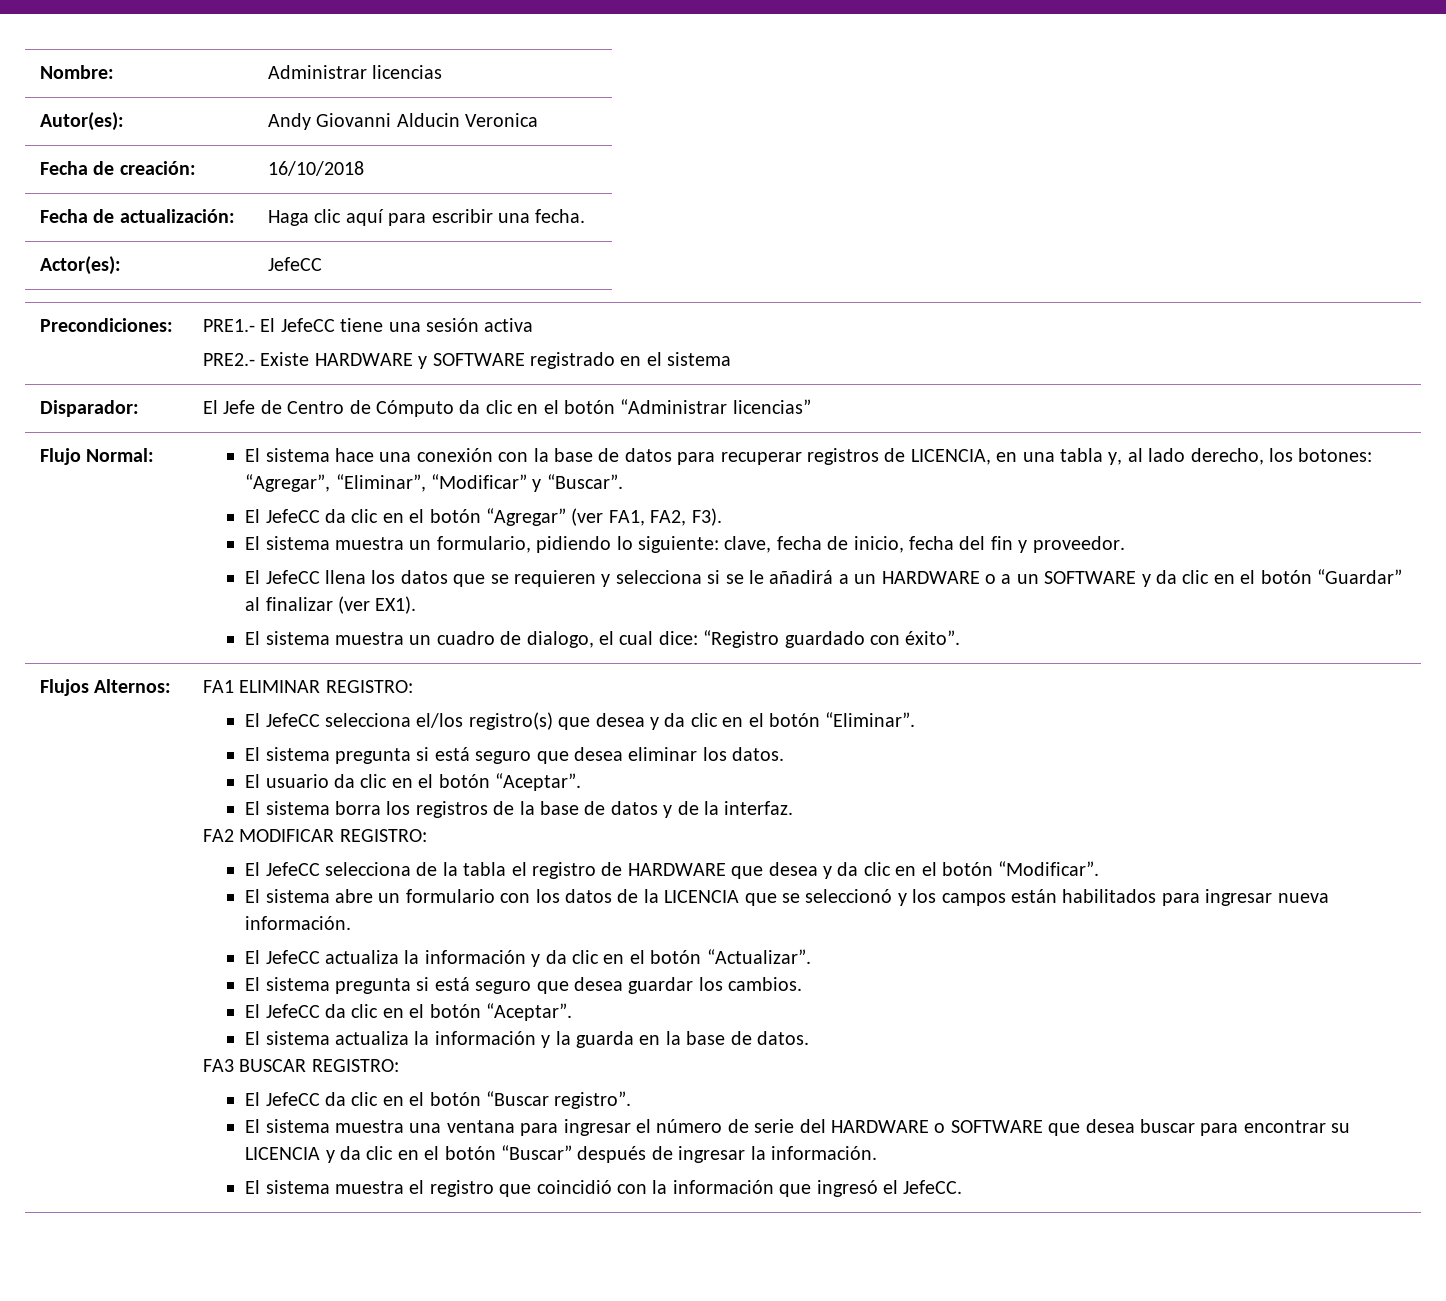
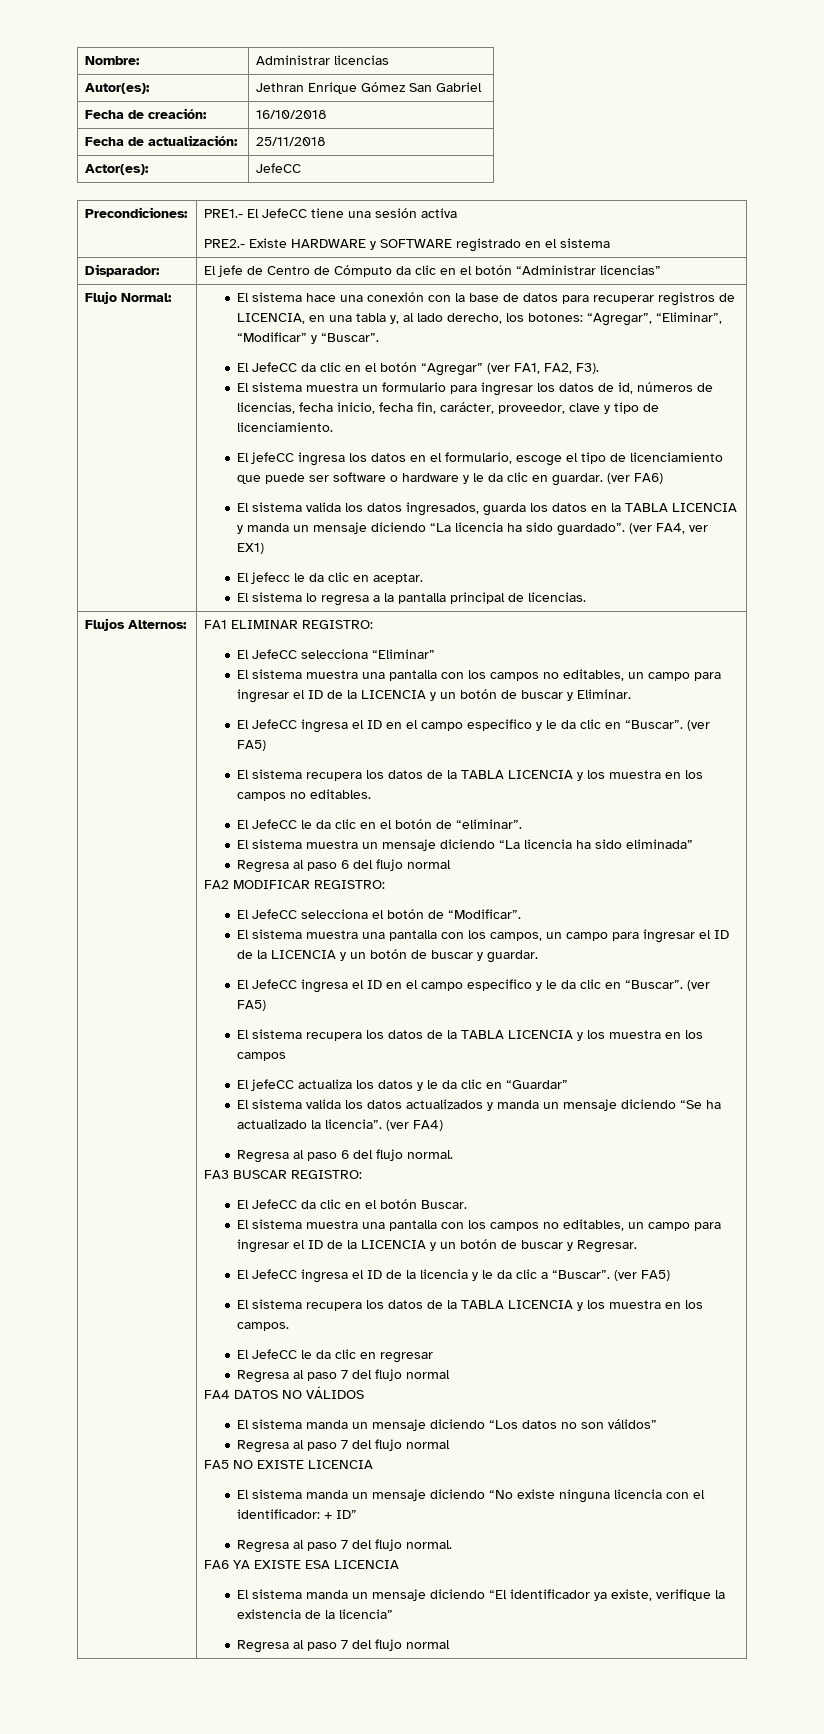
[267,113,539,130] Andy Giovanni Alducin Veronica -> [256,82,483,94] Jethran Enrique Gómez San Gabriel
[267,209,586,226] Haga clic aquí para escribir una fecha. -> [256,137,327,146] 25/11/2018
[223,400,256,414] Jefe -> [218,265,244,277] jefe
[436,536,1125,553] [245,569,1403,587] [245,596,417,614] [245,630,961,648] formulario, pidiendo lo siguiente: clave, fecha de inicio, fecha del fin y proveedor. // El JefeCC llena los datos que se requieren y selecciona si se le añadirá a un HARDWARE o a un SOFTWARE y da clic en el botón “Guardar” al finalizar (ver EX1). // El sistema muestra un cuadro de dialogo, el cual dice: “Registro guardado con éxito”. -> [382,382,714,396] [237,402,660,414] [237,422,334,432] [237,452,724,466] [237,472,664,486] [237,502,738,516] [237,522,709,536] [237,543,265,554] [237,572,424,584] [237,592,587,606] formulario para ingresar los datos de id, números de licencias, fecha inicio, fecha fin, carácter, proveedor, clave y tipo de licenciamiento. // El jefeCC ingresa los datos en el formulario, escoge el tipo de licenciamiento que puede ser software o hardware y le da clic en guardar. (ver FA6) // El sistema valida los datos ingresados, guarda los datos en la TABLA LICENCIA y manda un mensaje diciendo “La licencia ha sido guardado”. (ver FA4, ver EX1) // El jefecc le da clic en aceptar. // El sistema lo regresa a la pantalla principal de licencias.
[416,712,916,730] [245,747,785,764] [245,773,582,791] [245,801,794,818] el/los registro(s) que desea y da clic en el botón “Eliminar”. // El sistema pregunta si está seguro que desea eliminar los datos. // El usuario da clic en el botón “Aceptar”. // El sistema borra los registros de la base de datos y de la interfaz. -> [372,649,436,659] [237,669,722,681] [237,689,632,703] [237,719,711,733] [237,740,267,751] [237,769,704,781] [237,789,372,801] [237,819,523,829] [237,839,694,851] [237,859,452,873] “Eliminar” // El sistema muestra una pantalla con los campos no editables, un campo para ingresar el ID de la LICENCIA y un botón de buscar y Eliminar. // El JefeCC ingresa el ID en el campo especifico y le da clic en “Buscar”. (ver FA5) // El sistema recupera los datos de la TABLA LICENCIA y los muestra en los campos no editables. // El JefeCC le da clic en el botón de “eliminar”. // El sistema muestra un mensaje diciendo “La licencia ha sido eliminada” // Regresa al paso 6 del flujo normal
[416,862,994,879] de la tabla el registro de HARDWARE que desea y da clic en el botón -> [372,909,445,919] el botón de
[335,889,1329,906] [245,916,352,930] [245,949,811,967] [245,977,803,994] [245,1003,573,1021] [245,1031,810,1048] abre un formulario con los datos de la LICENCIA que se seleccionó y los campos están habilitados para ingresar nueva información. // El JefeCC actualiza la información y da clic en el botón “Actualizar”. // El sistema pregunta si está seguro que desea guardar los cambios. // El JefeCC da clic en el botón “Aceptar”. // El sistema actualiza la información y la guarda en la base de datos. -> [306,929,730,943] [237,949,539,963] [237,979,711,993] [237,1000,267,1011] [237,1029,704,1041] [237,1052,287,1061] [237,1079,569,1091] [237,1099,722,1111] [237,1119,444,1131] [237,1149,454,1163] muestra una pantalla con los campos, un campo para ingresar el ID de la LICENCIA y un botón de buscar y guardar. // El JefeCC ingresa el ID en el campo especifico y le da clic en “Buscar”. (ver FA5) // El sistema recupera los datos de la TABLA LICENCIA y los muestra en los campos // El jefeCC actualiza los datos y le da clic en “Guardar” // El sistema valida los datos actualizados y manda un mensaje diciendo “Se ha actualizado la licencia”. (ver FA4) // Regresa al paso 6 del flujo normal.
[486,1091,632,1109] [245,1119,1351,1136] [245,1145,878,1163] [245,1180,963,1197] “Buscar registro”. // El sistema muestra una ventana para ingresar el número de serie del HARDWARE o SOFTWARE que desea buscar para encontrar su LICENCIA y da clic en el botón “Buscar” después de ingresar la información. // El sistema muestra el registro que coincidió con la información que ingresó el JefeCC. -> [421,1200,468,1209] [237,1219,722,1231] [237,1239,638,1253] [237,1269,671,1283] [237,1299,704,1311] [237,1322,290,1331] [237,1349,434,1363] [237,1369,451,1383] [204,1386,365,1399] [237,1419,658,1431] [237,1439,451,1453] [204,1460,374,1469] [237,1489,706,1503] [237,1509,358,1519] [237,1539,453,1553] [204,1560,400,1569] [237,1589,726,1601] [237,1609,394,1619] [237,1639,451,1653] Buscar. // El sistema muestra una pantalla con los campos no editables, un campo para ingresar el ID de la LICENCIA y un botón de buscar y Regresar. // El JefeCC ingresa el ID de la licencia y le da clic a “Buscar”. (ver FA5) // El sistema recupera los datos de la TABLA LICENCIA y los muestra en los campos. // El JefeCC le da clic en regresar // Regresa al paso 7 del flujo normal // FA4 DATOS NO VÁLIDOS // El sistema manda un mensaje diciendo “Los datos no son válidos” // Regresa al paso 7 del flujo normal // FA5 NO EXISTE LICENCIA // El sistema manda un mensaje diciendo “No existe ninguna licencia con el identificador: + ID” // Regresa al paso 7 del flujo normal. // FA6 YA EXISTE ESA LICENCIA // El sistema manda un mensaje diciendo “El identificador ya existe, verifique la existencia de la licencia” // Regresa al paso 7 del flujo normal

